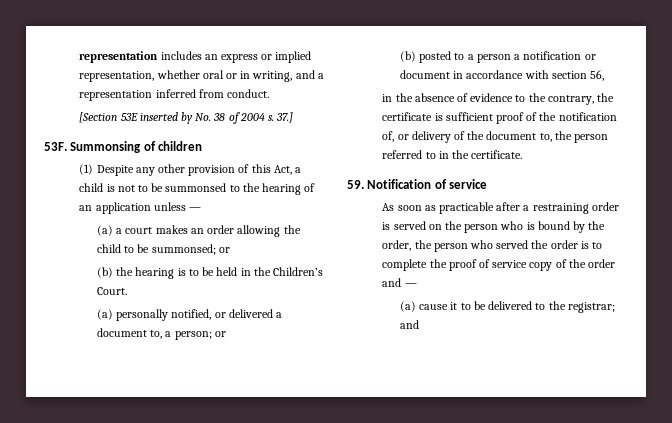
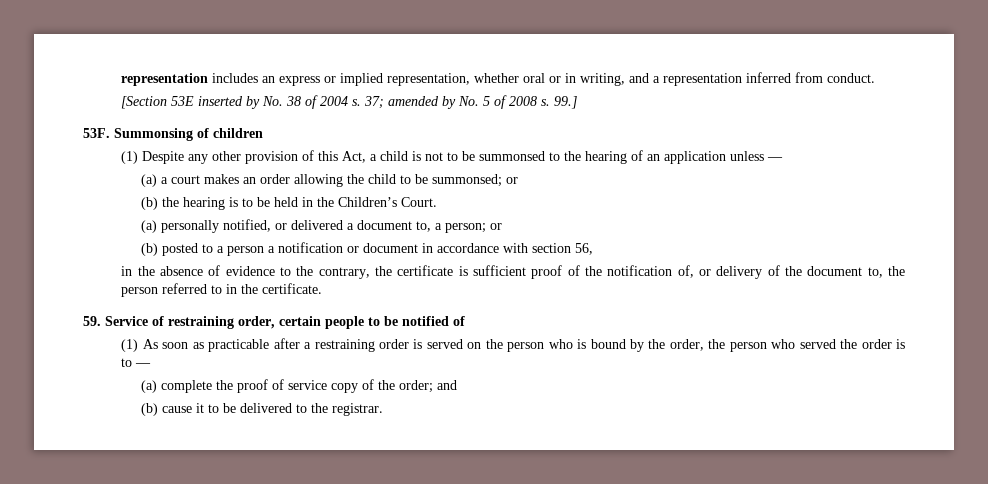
[276,112,294,123] 37.] -> [364,95,578,109] 37; amended by No. 5 of 2008 s. 99.]
[367,179,488,189] Notification of service // -> [105,316,465,329] [121,339,139,352] Service of restraining order, certain people to be notified of // (1)
(603, 245) none -> [135,363,152,367] [140,380,157,393] — // (a)
[588,259,616,268] [382,278,417,287] [399,301,416,312] order and — // (a) -> [398,380,457,393] [140,403,158,416] order; and // (b)
[567,302,615,313] [399,320,419,329] registrar; and -> [331,403,383,416] registrar.

